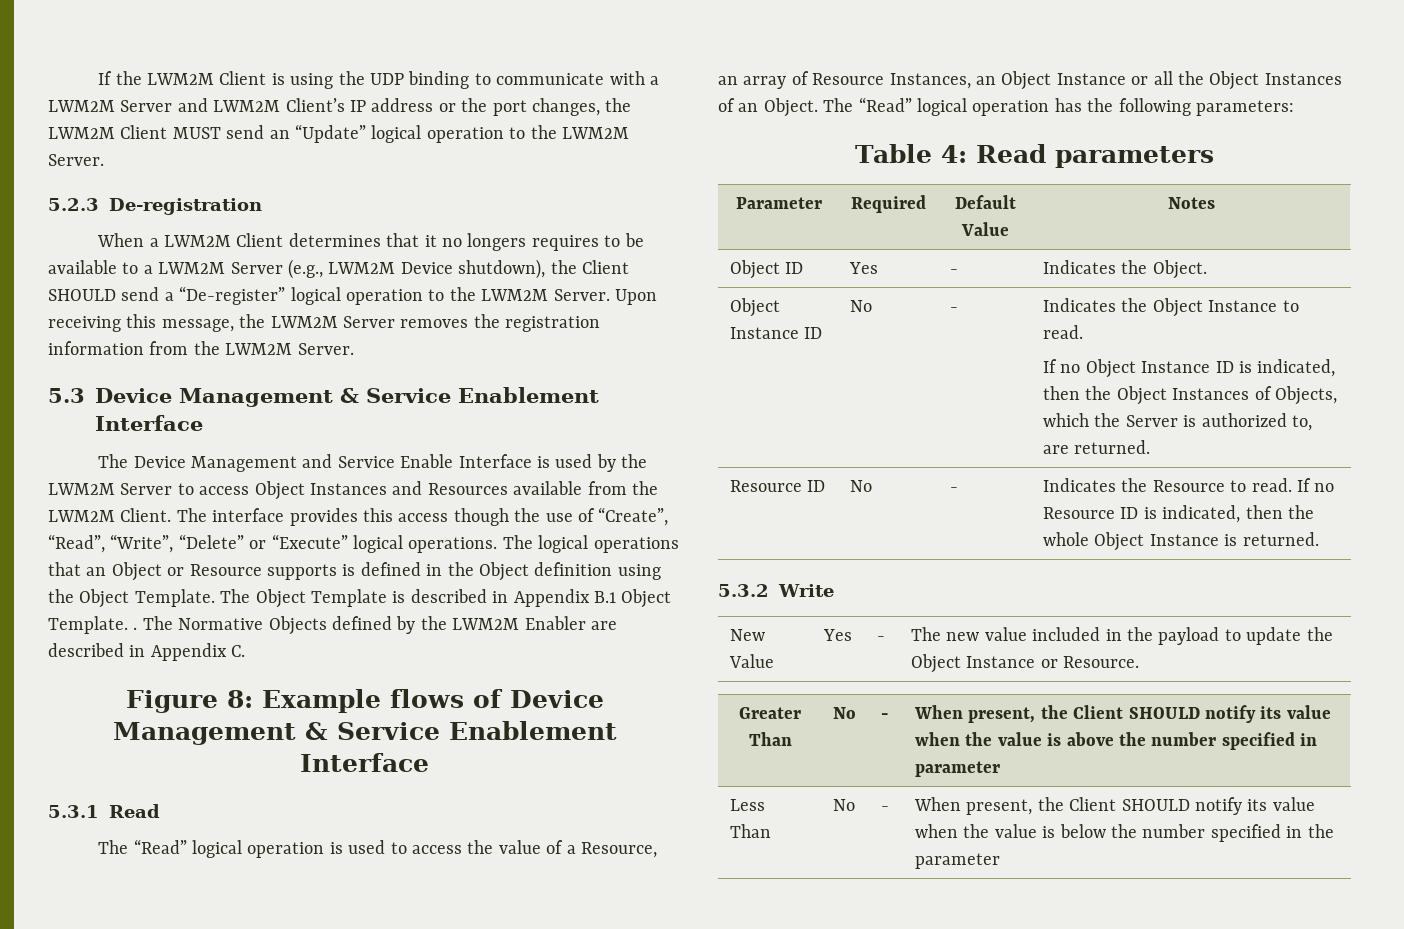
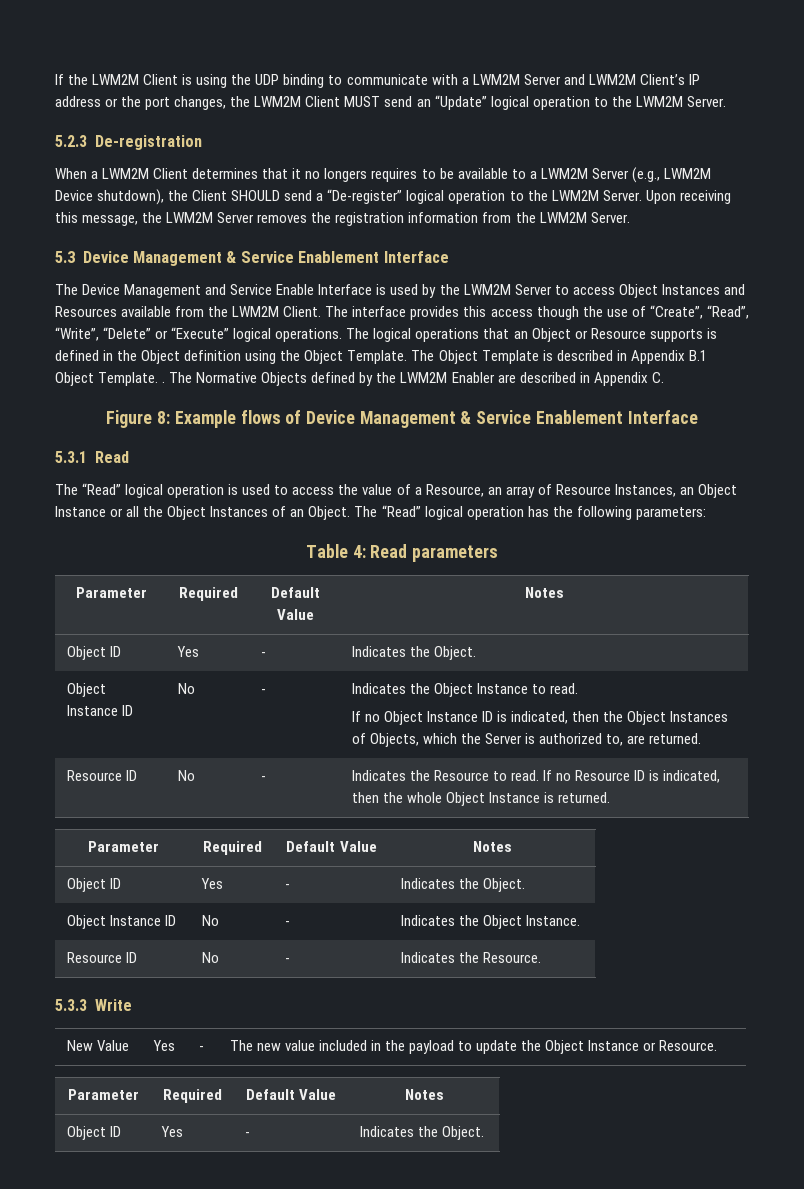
[718,584,769,597] // 5.3.2 -> [87,841,159,852] [202,841,262,855] [286,841,377,852] [473,841,512,852] [66,878,121,892] [200,878,223,889] [284,884,290,889] [400,878,525,892] [66,915,176,929] [201,915,219,926] [284,921,290,926] [400,915,580,929] [66,952,137,963] [201,952,219,963] [284,958,290,963] [400,952,541,963] [55,999,87,1011] // Parameter | Required | Default Value | Notes // Object ID | Yes | - | Indicates the Object. // Object Instance ID | No | - | Indicates the Object Instance. // Resource ID | No | - | Indicates the Resource. // 5.3.3
[739,707,801,719] [748,732,792,746] [833,707,857,719] [881,713,890,719] [914,705,1331,723] [915,732,1318,750] [915,761,1001,777] [730,799,766,811] [730,824,772,838] [833,799,856,811] [881,806,890,811] [914,797,1315,815] [915,824,1334,842] [915,853,1001,869] Greater Than | No | - | When present, the Client SHOULD notify its value when the value is above the number specified in parameter // Less Than | No | - | When present, the Client SHOULD notify its value when the value is below the number specified in the parameter -> [67,1089,139,1100] [162,1089,222,1103] [245,1089,337,1100] [404,1089,444,1100] [66,1126,121,1140] [160,1126,183,1137] [244,1132,250,1137] [359,1126,484,1140] Parameter | Required | Default Value | Notes // Object ID | Yes | - | Indicates the Object.

